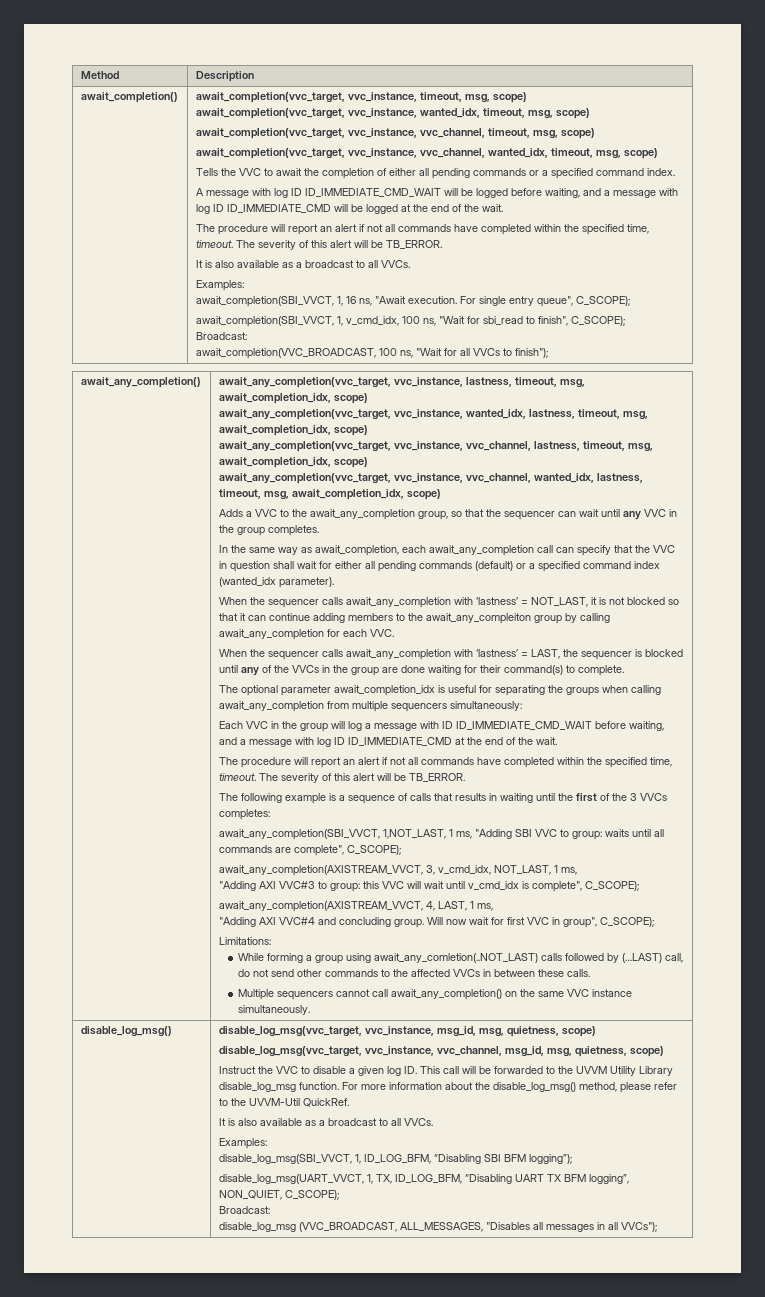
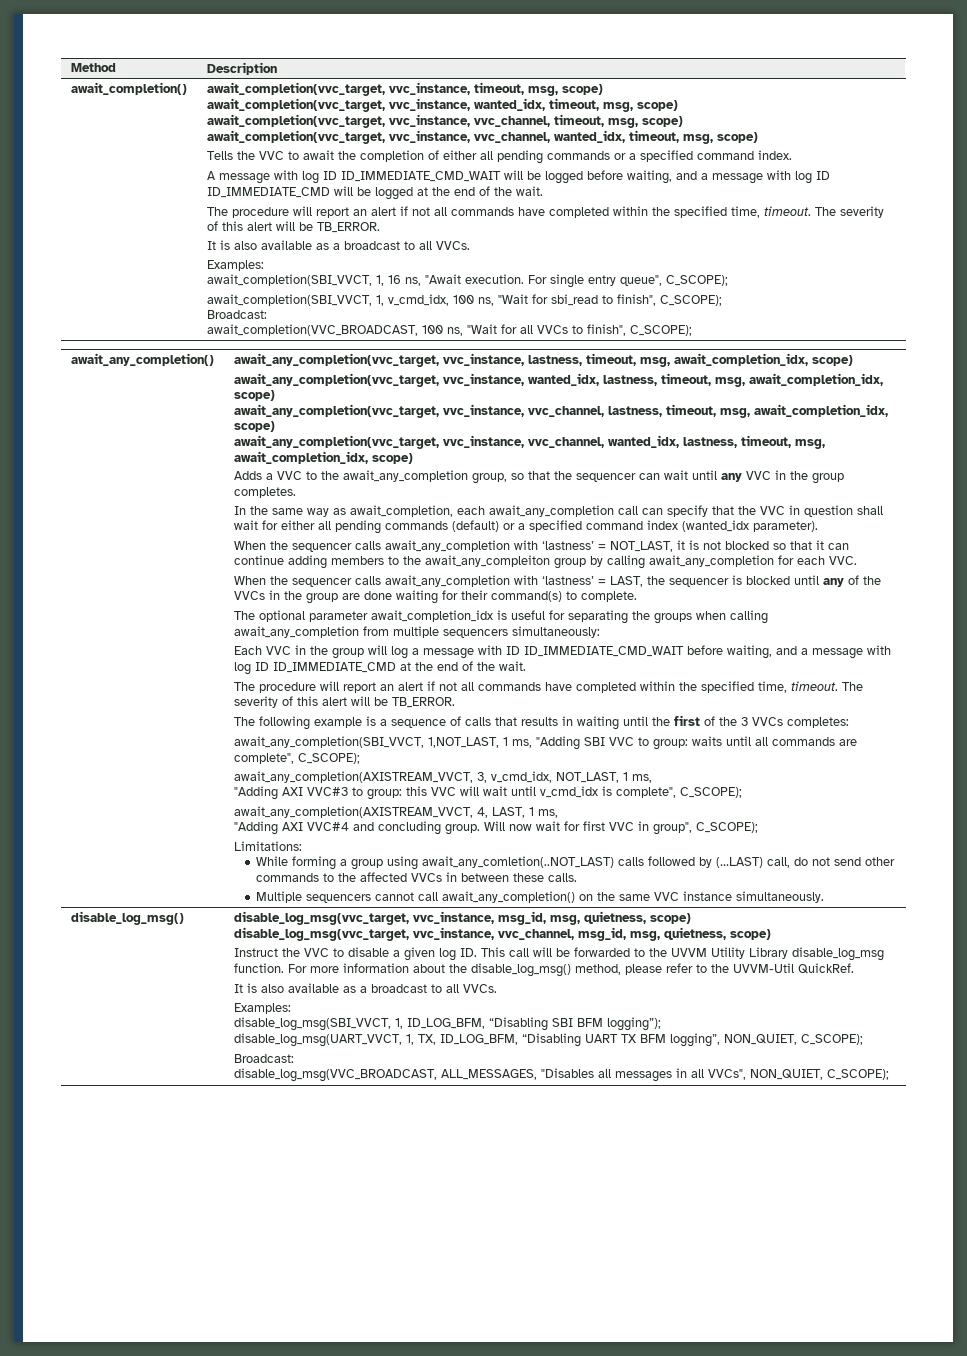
[514,348,548,358] finish"); -> [586,324,692,336] finish", C_SCOPE);
[218,1222,397,1232] disable_log_msg (VVC_BROADCAST, -> [233,1068,437,1082] disable_log_msg(VVC_BROADCAST,
[620,1222,657,1232] VVCs"); -> [707,1069,889,1080] VVCs", NON_QUIET, C_SCOPE);

